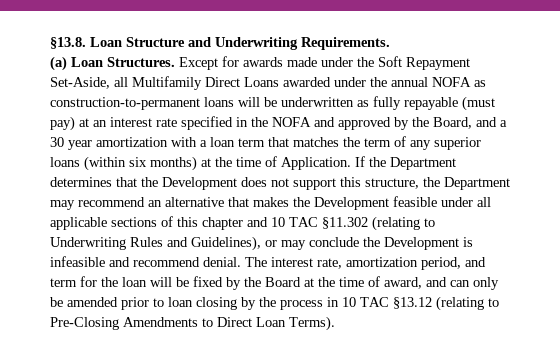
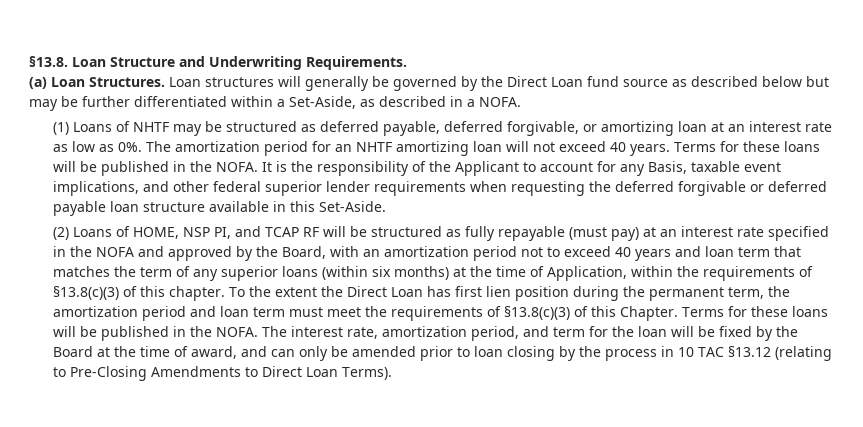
[179,56,470,70] [50,76,486,90] [50,97,354,110] Except for awards made under the Soft Repayment Set-Aside, all Multifamily Direct Loans awarded under the annual NOFA as construction-to-permanent loans will be underwritten -> [169,76,829,91] [29,96,521,111] [53,121,833,136] [53,141,821,156] [53,161,782,176] [53,181,828,196] [53,201,387,216] [53,226,443,240] Loan structures will generally be governed by the Direct Loan fund source as described below but may be further differentiated within a Set-Aside, as described in a NOFA. // (1) Loans of NHTF may be structured as deferred payable, deferred forgivable, or amortizing loan at an interest rate as low as 0%. The amortization period for an NHTF amortizing loan will not exceed 40 years. Terms for these loans will be published in the NOFA. It is the responsibility of the Applicant to account for any Basis, taxable event implications, and other federal superior lender requirements when requesting the deferred forgivable or deferred payable loan structure available in this Set-Aside. // (2) Loans of HOME, NSP PI, and TCAP RF will be structured
[476,117,507,127] [50,137,207,150] and a 30 year amortization with a -> [330,246,702,261] with an amortization period not to exceed 40 years and
[281,156,456,170] [50,177,510,190] [50,196,491,210] [50,216,435,231] [50,236,473,251] [50,256,241,267] Application. If the Department determines that the Development does not support this structure, the Department may recommend an alternative that makes the Development feasible under all applicable sections of this chapter and 10 TAC §11.302 (relating to Underwriting Rules and Guidelines), or may conclude the Development is infeasible and recommend denial. -> [547,266,814,281] [53,286,791,301] [53,306,829,321] [53,326,259,341] Application, within the requirements of §13.8(c)(3) of this chapter. To the extent the Direct Loan has first lien position during the permanent term, the amortization period and loan term must meet the requirements of §13.8(c)(3) of this Chapter. Terms for these loans will be published in the NOFA.

